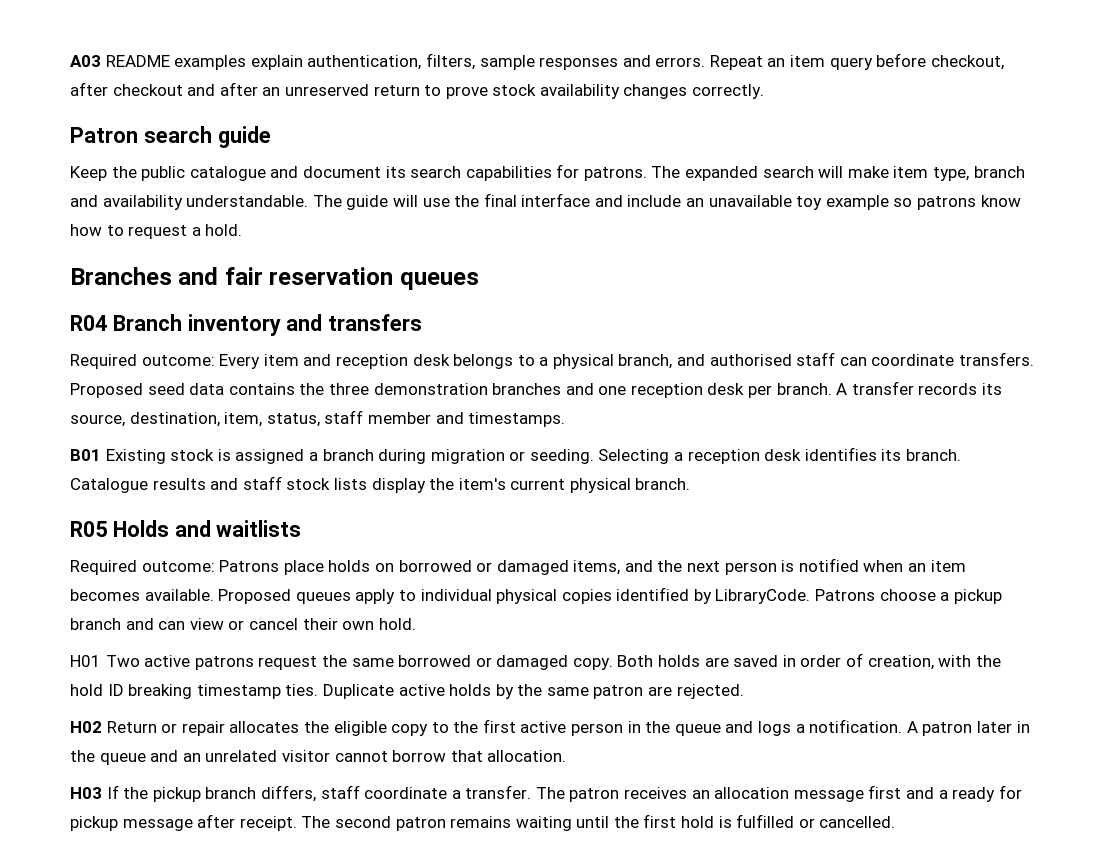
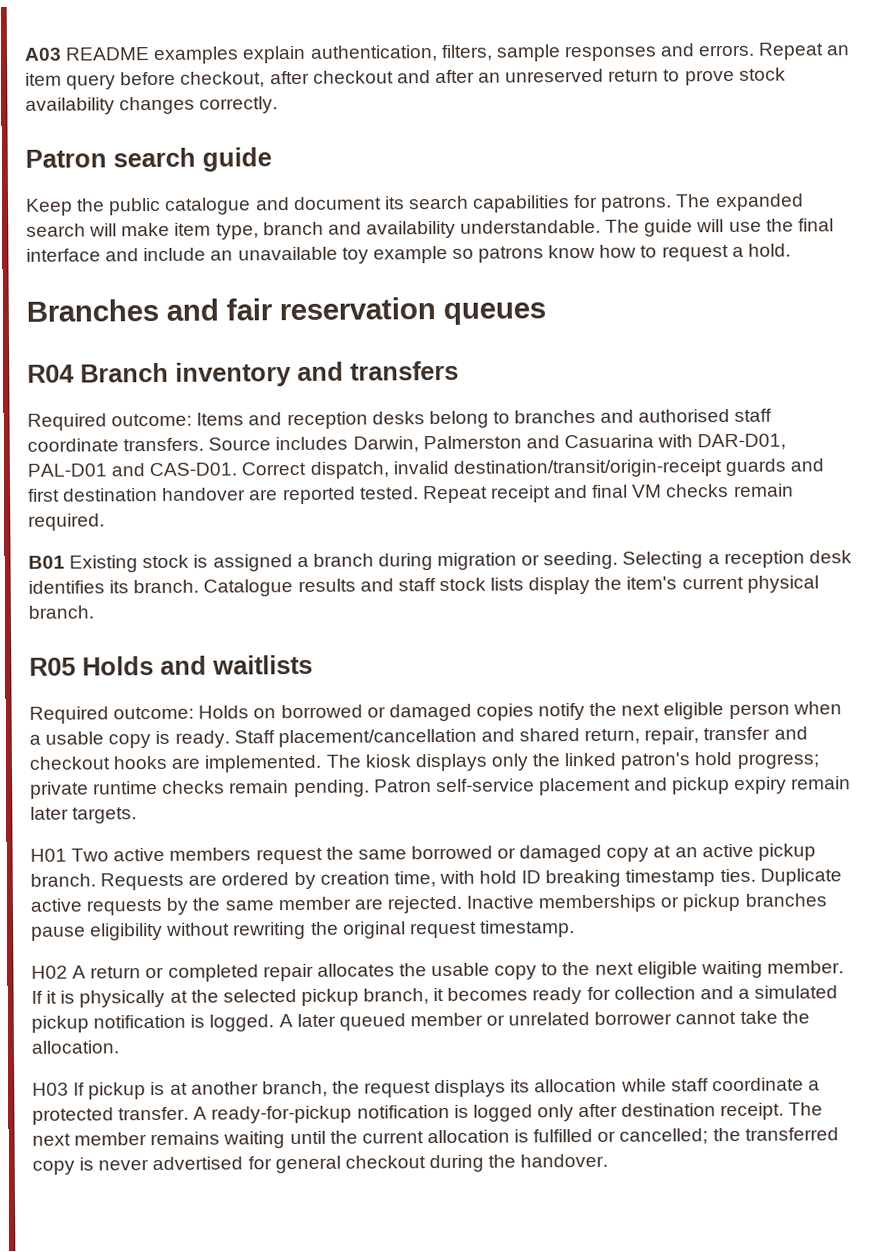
[219,354,673,369] Every item and reception desk belongs to a physical branch, -> [196,409,597,430] Items and reception desks belong to branches
[839,357,867,366] can -> (773, 415) none
[70,381,1003,398] [70,410,566,427] Proposed seed data contains the three demonstration branches and one reception desk per branch. A transfer records its source, destination, item, status, staff member and timestamps. -> [208,433,787,453] [27,458,825,479] [28,483,794,505] [28,513,105,531] Source includes Darwin, Palmerston and Casuarina with DAR-D01, PAL-D01 and CAS-D01. Correct dispatch, invalid destination/transit/origin-receipt guards and first destination handover are reported tested. Repeat receipt and final VM checks remain required.
[219,560,371,575] Patrons place holds -> [198,705,250,719] Holds
[573,558,966,575] [70,587,1002,604] [70,618,416,630] items, and the next person is notified when an item becomes available. Proposed queues apply to individual physical copies identified by LibraryCode. Patrons choose a pickup branch and can view or cancel their own hold. -> [475,701,842,721] [29,726,808,749] [29,751,820,773] [30,776,852,799] [30,806,138,824] copies notify the next eligible person when a usable copy is ready. Staff placement/cancellation and shared return, repair, transfer and checkout hooks are implemented. The kiosk displays only the linked patron's hold progress; private runtime checks remain pending. Patron self-service placement and pickup expiry remain later targets.
[194,656,254,670] patrons -> [169,847,252,861] members
[572,653,1001,670] copy. Both holds are saved in order of creation, with the -> [606,843,816,862] [30,870,475,891] copy at an active pickup branch. Requests are ordered by creation time, with
[449,684,492,696] holds -> [86,898,164,916] requests
[593,685,644,699] patron -> [277,896,351,911] member
[70,721,178,733] // H02 Return or -> [466,893,827,913] [31,920,575,941] [31,964,259,982] Inactive memberships or pickup branches pause eligibility without rewriting the original request timestamp. // H02 A return or completed
[333,721,387,736] eligible -> [431,962,491,977] usable
[482,719,1030,736] [70,750,567,765] [70,785,1022,802] [70,814,446,831] first active person in the queue and logs a notification. A patron later in the queue and an unrelated visitor cannot borrow that allocation. // H03 If the pickup branch differs, staff coordinate a transfer. The patron receives an allocation message first and a ready for pickup message after receipt. The second patron -> [594,960,844,979] [31,985,839,1008] [31,1010,810,1033] [31,1040,119,1054] [32,1077,820,1100] [32,1102,824,1125] [32,1132,148,1146] next eligible waiting member. If it is physically at the selected pickup branch, it becomes ready for collection and a simulated pickup notification is logged. A later queued member or unrelated borrower cannot take the allocation. // H03 If pickup is at another branch, the request displays its allocation while staff coordinate a protected transfer. A ready-for-pickup notification is logged only after destination receipt. The next member
[643,814,715,828] first hold -> [361,1129,510,1144] current allocation
[819,816,896,828] cancelled. -> [619,1127,839,1145] [32,1153,609,1175] cancelled; the transferred copy is never advertised for general checkout during the handover.

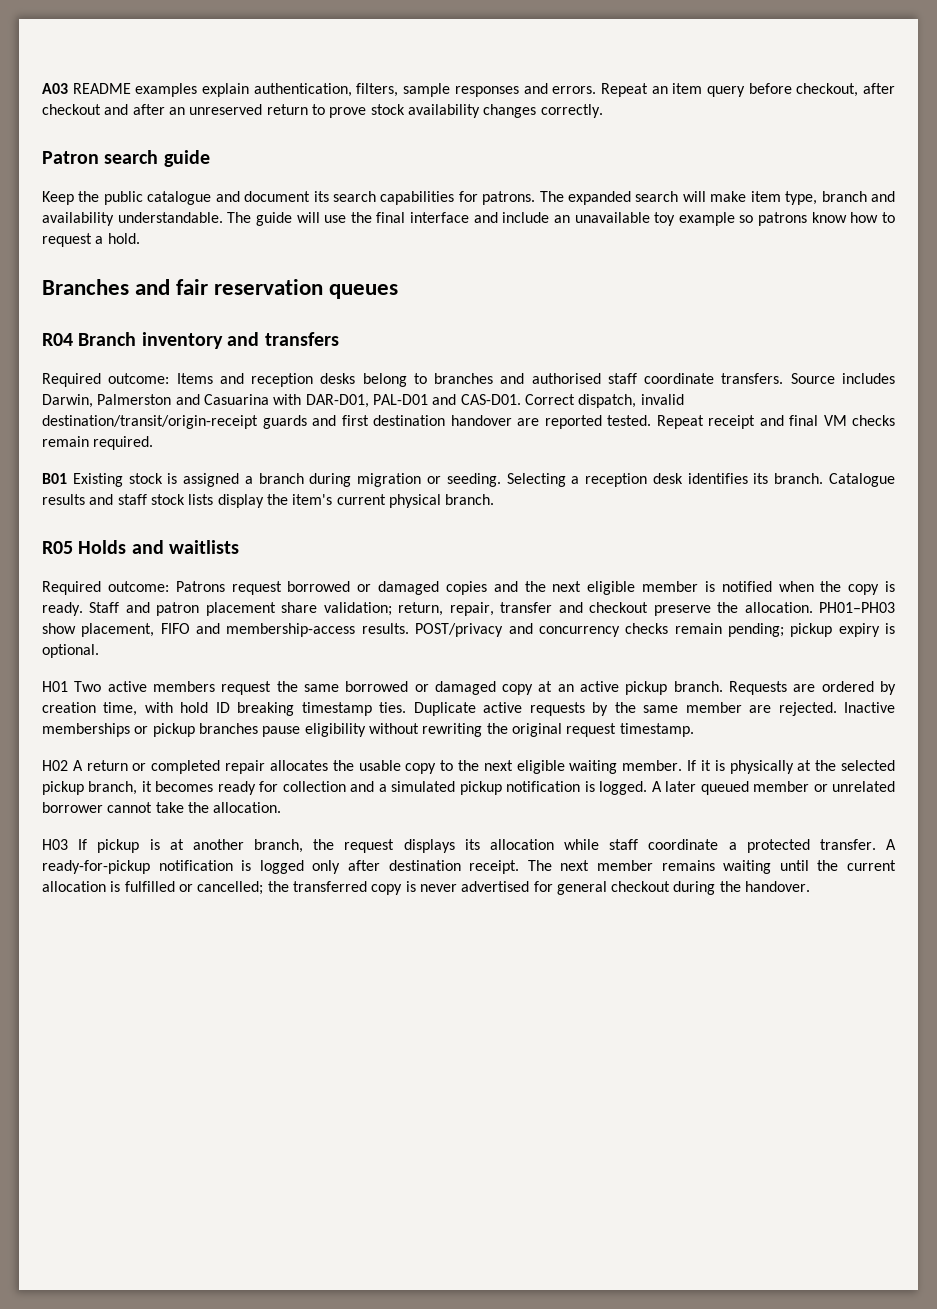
[198,705,277,719] Holds on -> [175,581,282,595] Patrons request
[538,701,842,721] [29,728,581,749] notify the next eligible person when a usable copy is ready. Staff placement/cancellation and shared -> [493,581,896,595] [42,602,392,616] and the next eligible member is notified when the copy is ready. Staff and patron placement share validation;
[113,751,820,773] [30,776,852,799] [30,806,138,824] hooks are implemented. The kiosk displays only the linked patron's hold progress; private runtime checks remain pending. Patron self-service placement and pickup expiry remain later targets. -> [653,602,896,616] [42,623,896,637] [42,644,99,658] preserve the allocation. PH01–PH03 show placement, FIFO and membership-access results. POST/privacy and concurrency checks remain pending; pickup expiry is optional.

